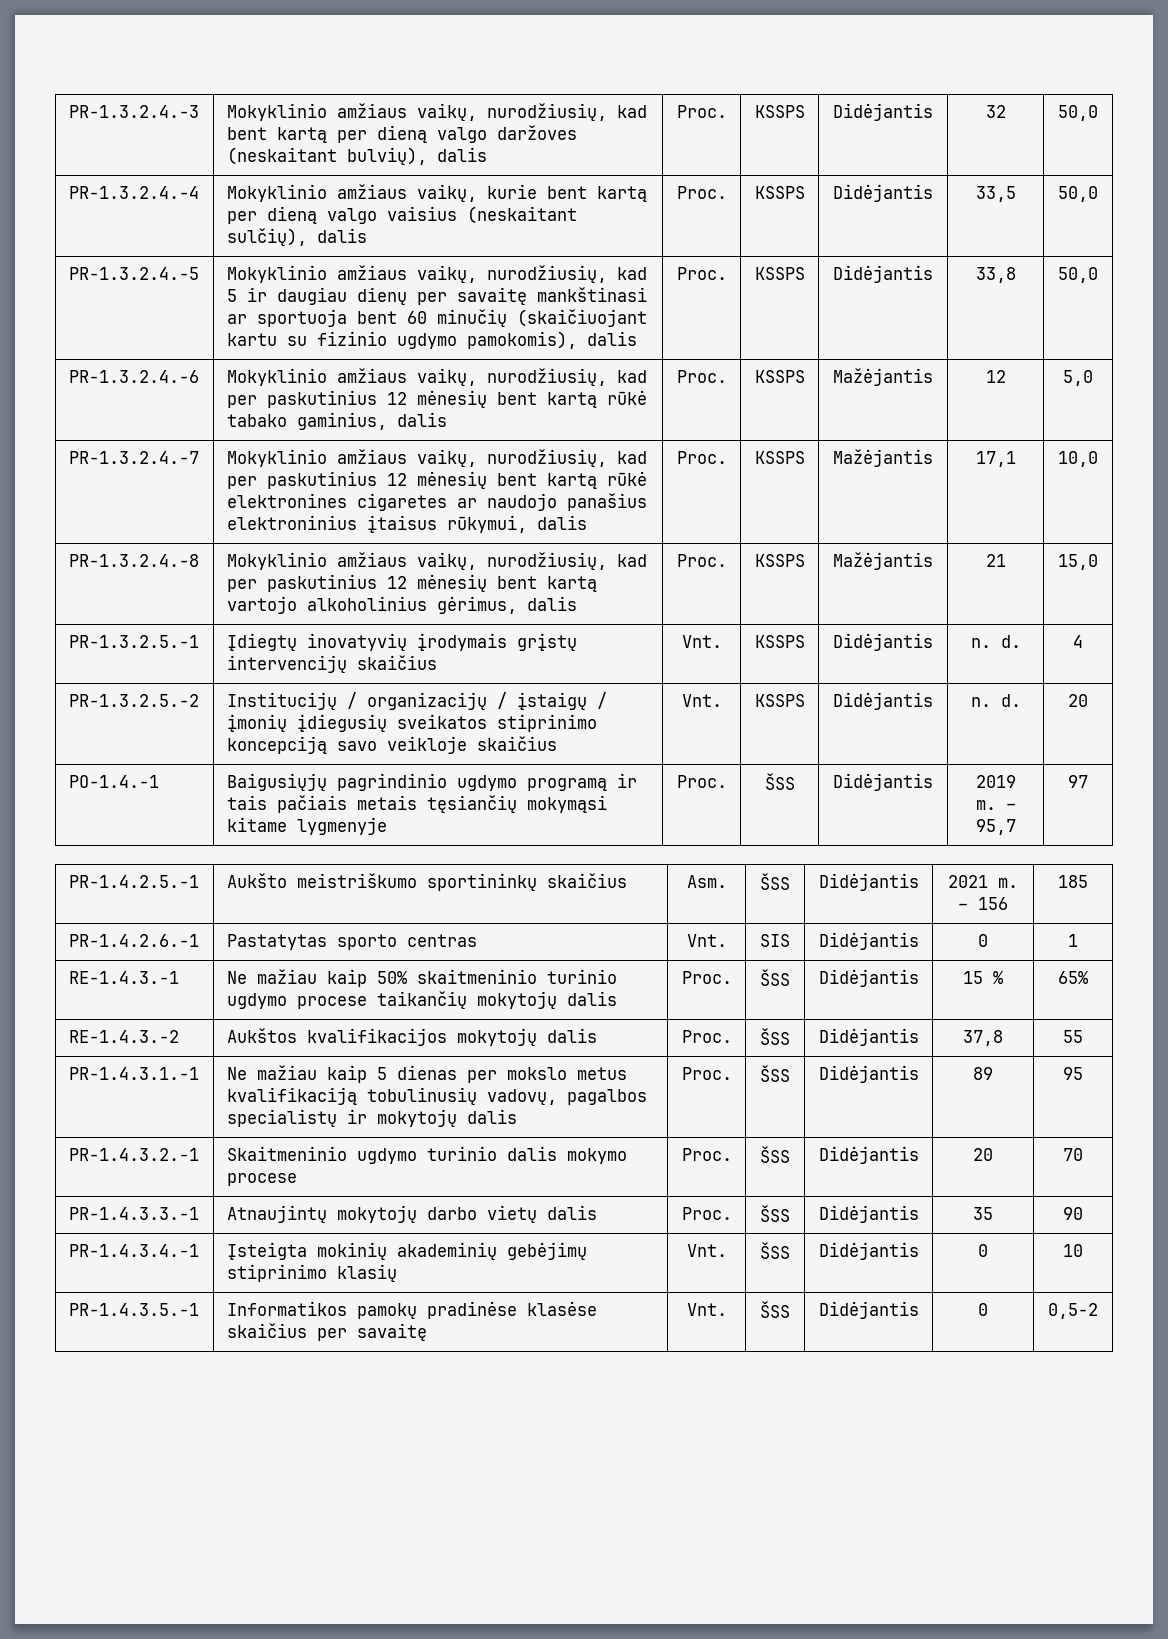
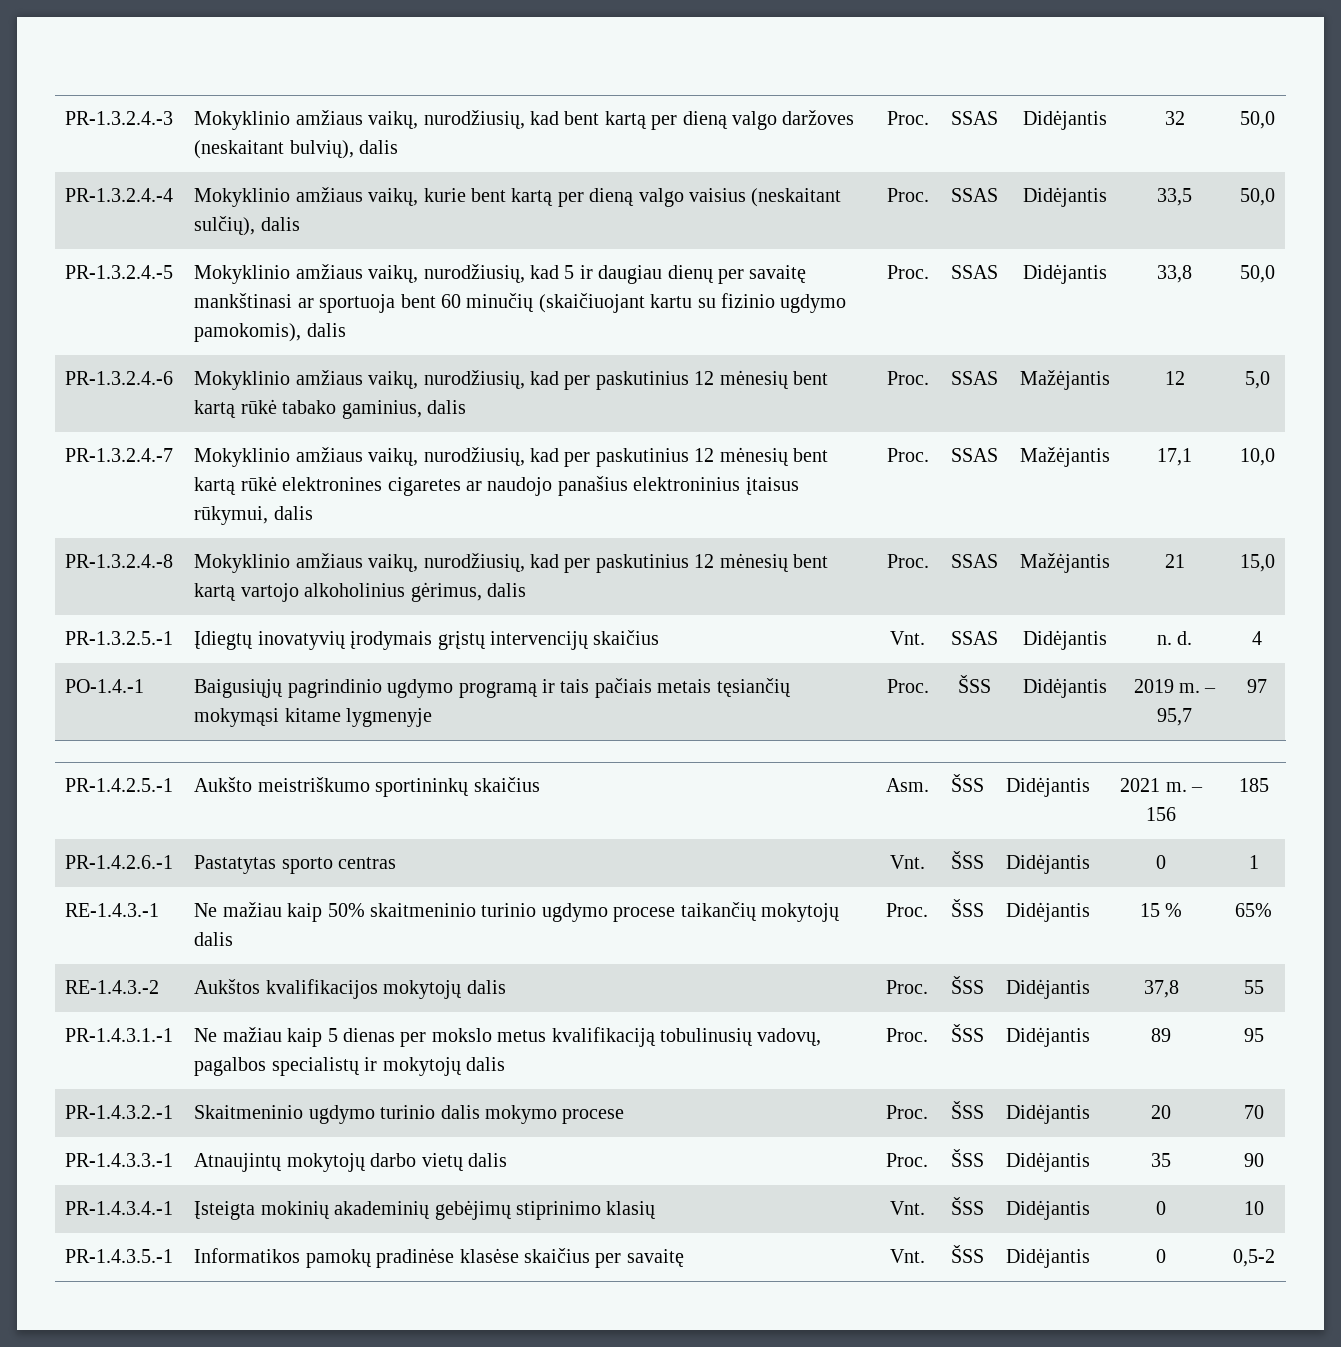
[754,105,805,118] KSSPS -> [950,111,998,125] SSAS
[754,186,805,199] KSSPS -> [950,188,998,202] SSAS
[754,267,805,280] KSSPS -> [950,265,998,279] SSAS
[754,370,805,383] KSSPS -> [950,371,998,385] SSAS
[754,451,805,464] KSSPS -> [950,448,998,462] SSAS
[754,554,805,567] KSSPS -> [950,554,998,568] SSAS
[754,635,805,648] KSSPS -> [950,631,998,645] SSAS
[68,694,199,707] [226,692,607,710] [226,714,597,732] [226,736,557,754] [681,694,722,707] [754,694,805,707] [833,692,933,710] [970,694,1021,707] [1068,694,1088,707] // PR-1.3.2.5.-2 | Institucijų / organizacijų / įstaigų / įmonių įdiegusių sveikatos stiprinimo koncepciją savo veikloje skaičius | Vnt. | KSSPS | Didėjantis | n. d. | 20 -> (1262, 638) none
[760,934,790,947] SIS -> [950,851,984,869] ŠSS

